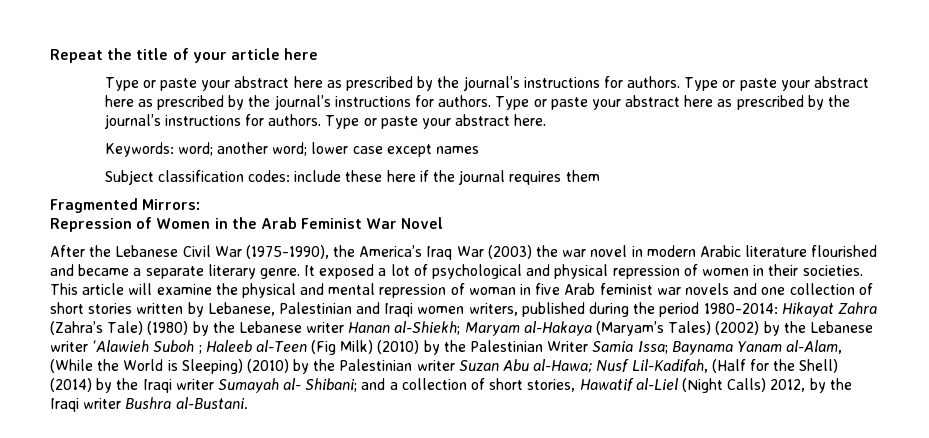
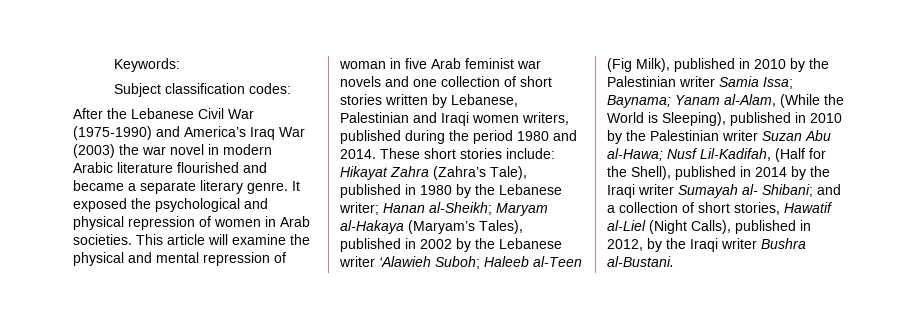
[50,48,319,63] [104,76,870,91] [104,95,851,110] [103,114,547,129] [104,142,480,157] [104,170,600,185] [50,198,201,213] [50,217,444,232] Repeat the title of your article here // Type or paste your abstract here as prescribed by the journal’s instructions for authors. Type or paste your abstract here as prescribed by the journal’s instructions for authors. Type or paste your abstract here as prescribed by the journal’s instructions for authors. Type or paste your abstract here. // Keywords: word; another word; lower case except names // Subject classification codes: include these here if the journal requires them // Fragmented Mirrors: // Repression of Women in the Arab Feminist War Novel -> [114,58,181,72] [114,83,292,97] Keywords: // Subject classification codes:
[245,245,356,259] (1975-1990), the -> [73,126,180,140] (1975-1990) and
[378,264,428,276] a lot of -> [131,198,151,209] the
[768,264,799,276] their -> [280,216,310,227] Arab
[703,302,877,317] [50,321,760,336] 1980-2014: Hikayat Zahra (Zahra’s Tale) (1980) by the Lebanese writer Hanan al-Shiekh; Maryam al-Hakaya (Maryam’s Tales) (2002) -> [517,130,577,141] [340,148,555,159] [340,166,527,180] [340,184,562,198] [339,202,548,216] [340,220,523,234] [340,238,452,252] 1980 and 2014. These short stories include: Hikayat Zahra (Zahra’s Tale), published in 1980 by the Lebanese writer; Hanan al-Sheikh; Maryam al-Hakaya (Maryam’s Tales), published in 2002
[153,340,202,354] Suboh ; -> [435,256,480,269] Suboh;
[340,340,589,355] Milk) (2010) by the Palestinian Writer -> [636,58,829,72] [607,76,715,87] Milk), published in 2010 by the Palestinian writer
[671,341,733,355] Baynama -> [607,95,671,108] Baynama;
[181,359,289,374] Sleeping) (2010) -> [662,112,842,126] Sleeping), published in 2010
[799,359,839,373] [50,378,92,392] Shell) (2014) -> [631,166,787,180] Shell), published in 2014
[727,378,767,392] Calls) -> [691,220,811,234] Calls), published in

